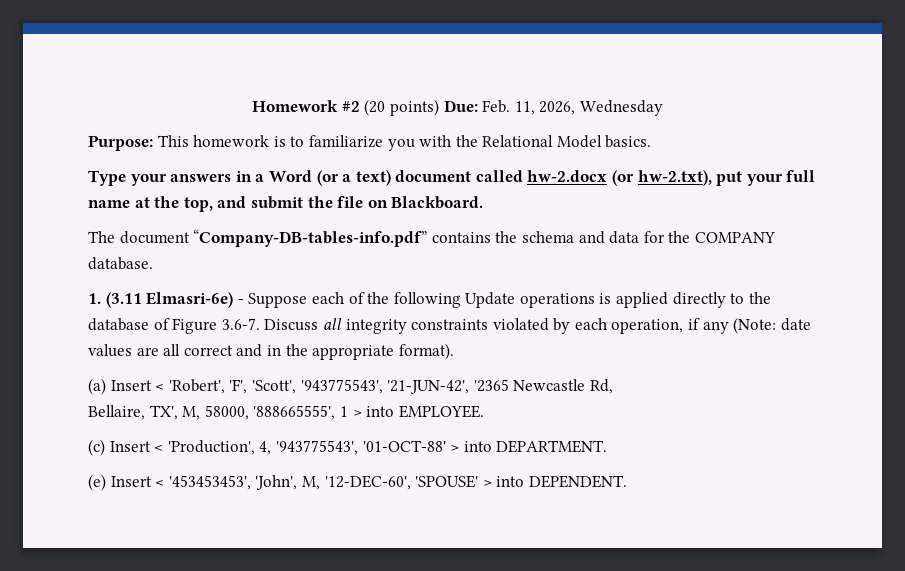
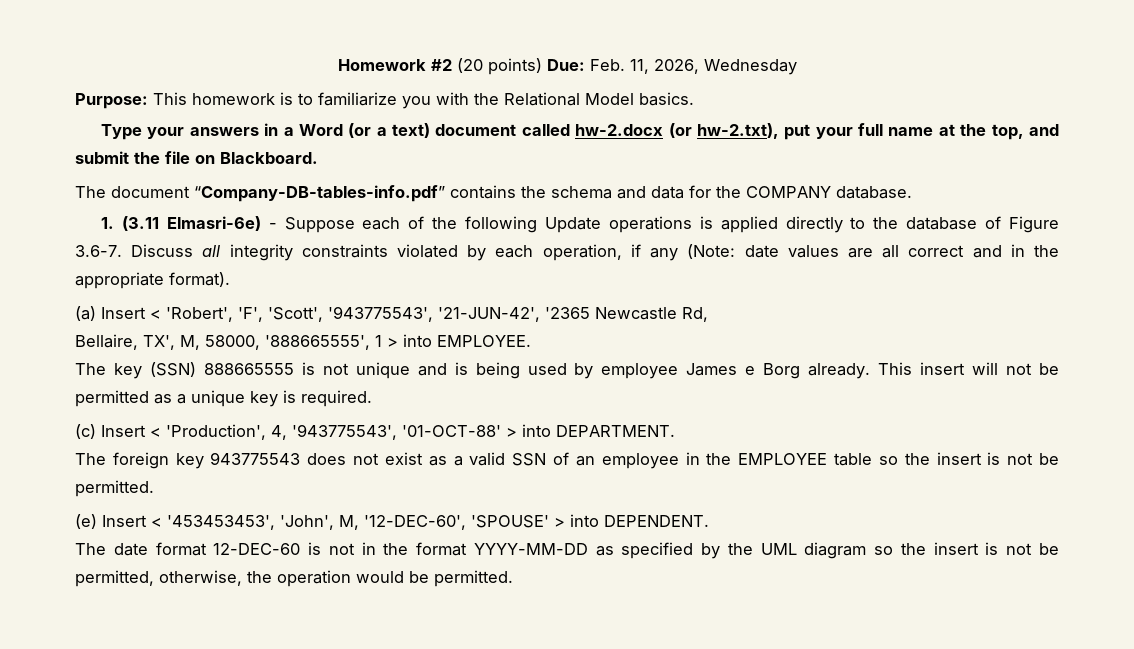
(484, 411) none -> [75,362,1060,379] [75,390,372,407] // The key (SSN) 888665555 is not unique and is being used by employee James e Borg already. This insert will not be permitted as a unique key is required.
(608, 446) none -> [75,452,1060,469] [75,480,154,497] // The foreign key 943775543 does not exist as a valid SSN of an employee in the EMPLOYEE table so the insert is not be permitted.
(627, 481) none -> [75,542,1060,559] [75,570,513,587] // The date format 12-DEC-60 is not in the format YYYY-MM-DD as specified by the UML diagram so the insert is not be permitted, otherwise, the operation would be permitted.

